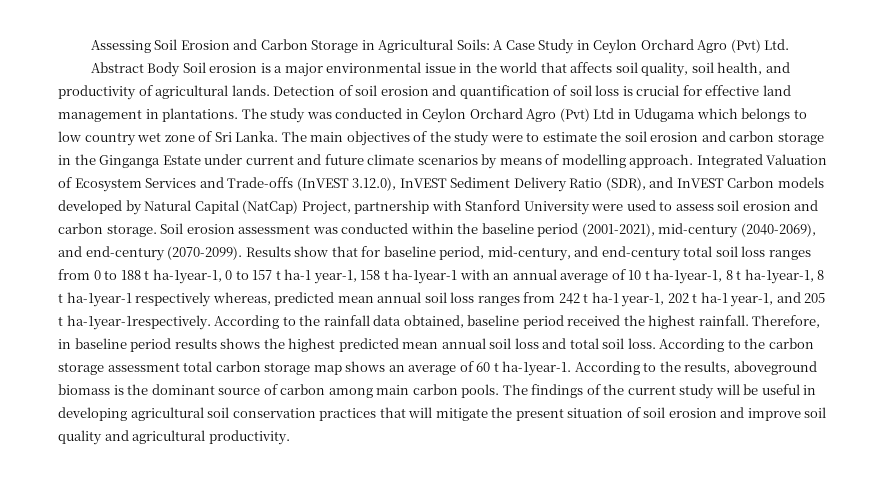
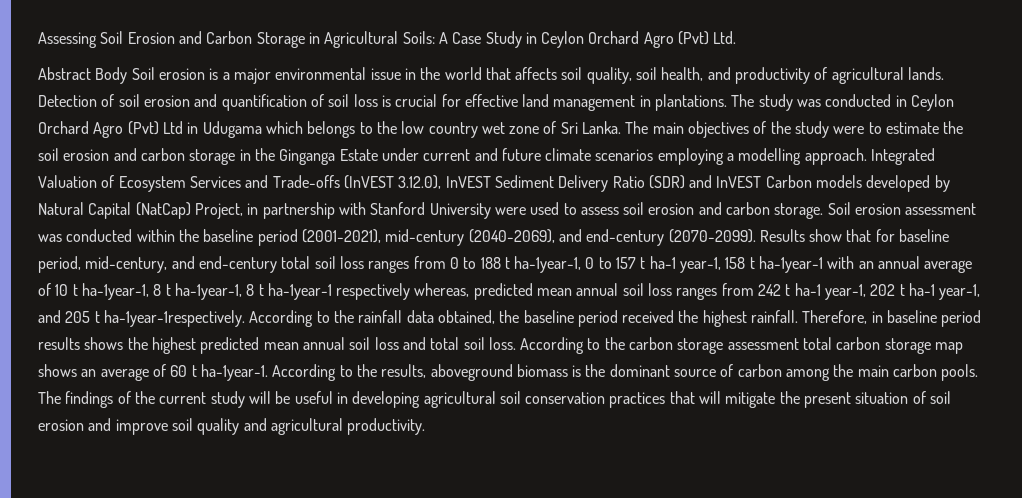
(807, 114) none -> [376,121,397,134] the
[481,154,560,169] by means of -> [657,148,735,165] employing a
[605,177,646,191] (SDR), -> [648,175,685,189] (SDR)
(351, 208) none -> [247,203,259,215] in
(464, 321) none -> [499,310,520,323] the
(373, 393) none -> [833,364,854,377] the

